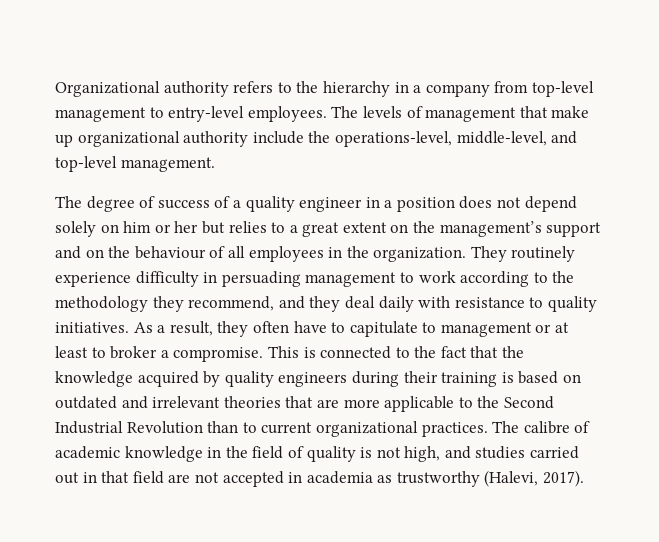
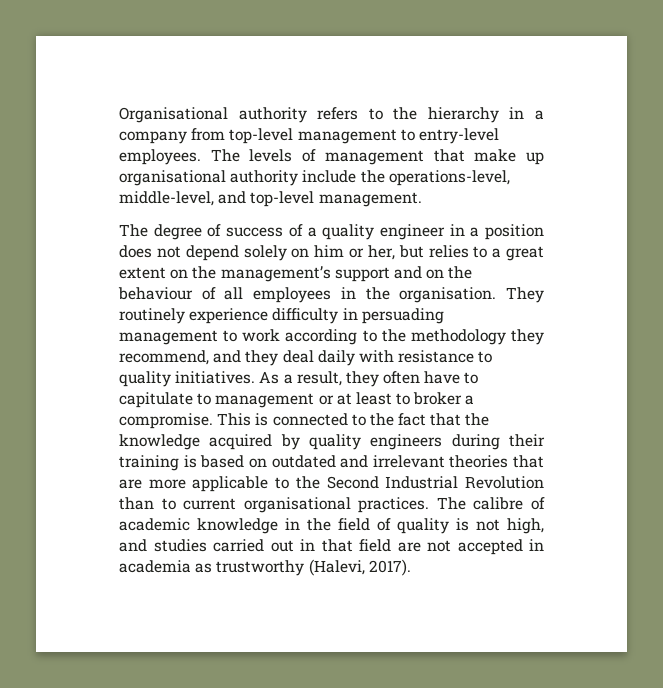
[55,81,160,97] Organizational -> [119,107,228,123] Organisational
[77,131,180,147] organizational -> [119,170,226,186] organisational
[174,221,199,233] her -> [367,245,395,260] her,
[373,247,467,262] organization. -> [399,287,497,303] organisation.
[315,421,418,437] organizational -> [243,497,351,513] organisational

